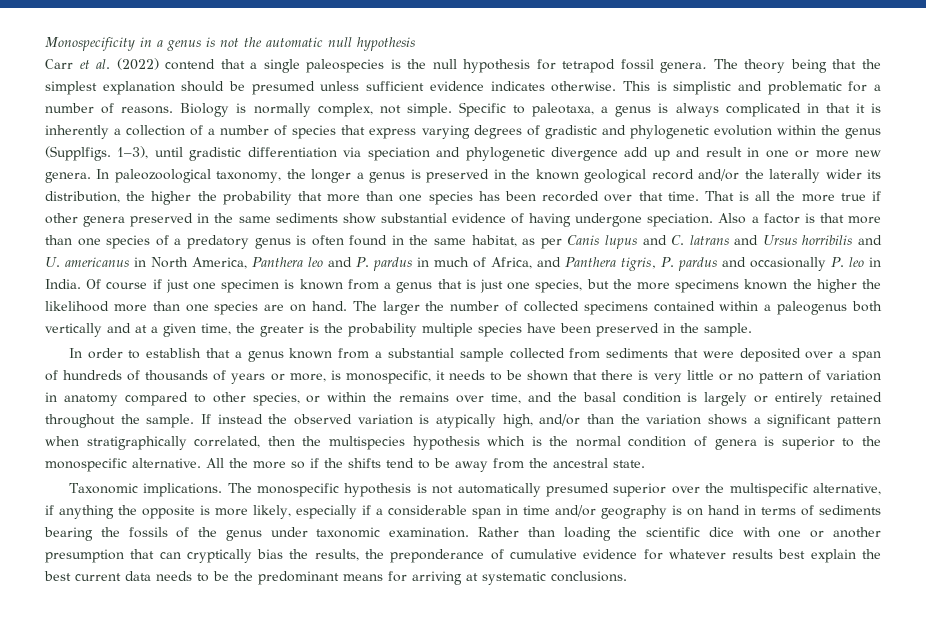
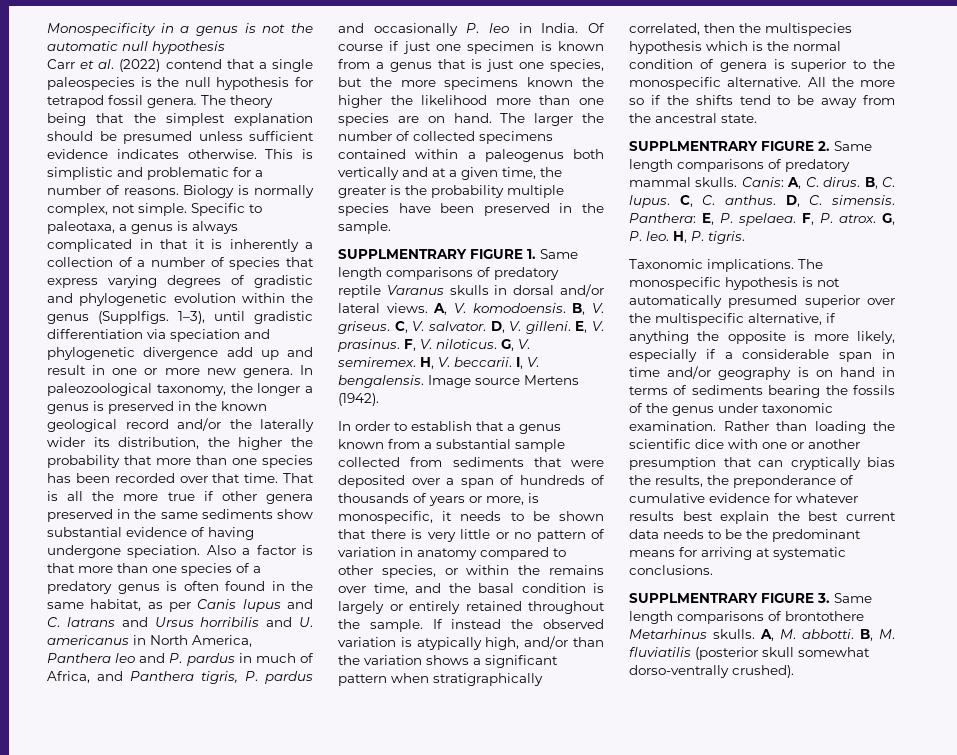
(752, 330) none -> [338,249,578,259] [338,267,559,280] [338,284,604,298] [338,303,604,315] [338,321,604,334] [338,339,530,352] [337,357,539,369] [338,375,579,388] [338,393,379,406] // SUPPLMENTRARY FIGURE 1. Same length comparisons of predatory reptile Varanus skulls in dorsal and/or lateral views. A, V. komodoensis. B, V. griseus. C, V. salvator. D, V. gilleni. E, V. prasinus. F, V. niloticus. G, V. semiremex. H, V. beccarii. I, V. bengalensis. Image source Mertens (1942).
(645, 464) none -> [629,141,872,151] [629,159,850,172] [629,177,895,189] [629,195,895,208] [629,213,895,226] [629,231,745,244] // SUPPLMENTRARY FIGURE 2. Same length comparisons of predatory mammal skulls. Canis: A, C. dirus. B, C. lupus. C, C. anthus. D, C. simensis. Panthera: E, P. spelaea. F, P. atrox. G, P. leo. H, P. tigris.
(627, 576) none -> [629,593,872,603] [629,611,864,624] [629,629,895,641] [629,647,870,660] [629,665,794,678] // SUPPLMENTRARY FIGURE 3. Same length comparisons of brontothere Metarhinus skulls. A, M. abbotti. B, M. fluviatilis (posterior skull somewhat dorso-ventrally crushed).

